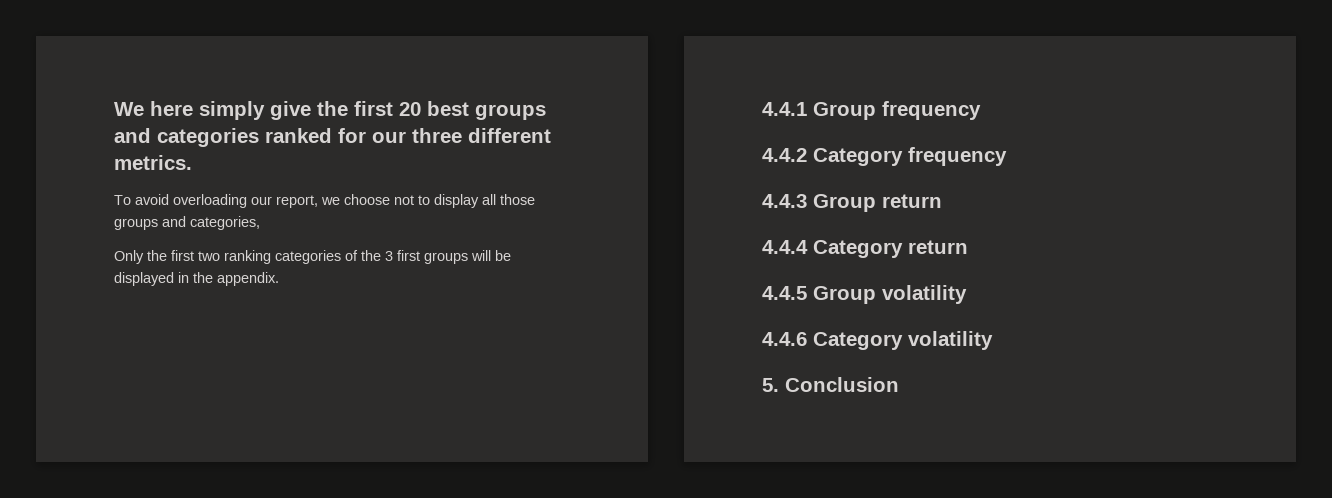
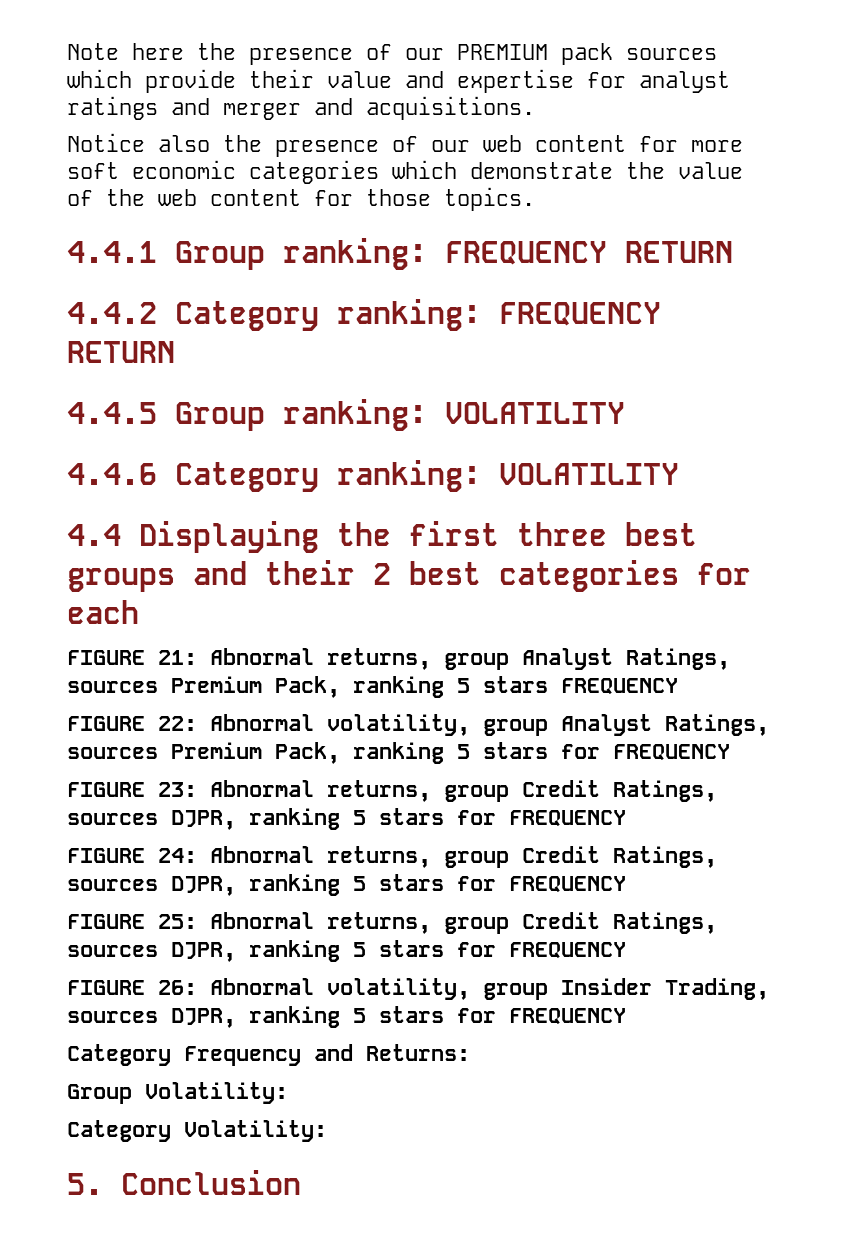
[114,101,421,120] We here simply give the first 20 -> [67,43,717,65] [67,69,730,93] [67,96,535,120] [67,133,743,157] [67,160,743,184] [67,187,535,211] [67,238,733,270] [67,299,661,331] [67,341,175,363] [67,399,625,431] [67,460,679,492] [67,521,607,553] Note here the presence of our PREMIUM pack sources which provide their value and expertise for analyst ratings and merger and acquisitions. // Notice also the presence of our web content for more soft economic categories which demonstrate the value of the web content for those topics. // 4.4.1 Group ranking: FREQUENCY RETURN // 4.4.2 Category ranking: FREQUENCY RETURN // 4.4.5 Group ranking: VOLATILITY // 4.4.6 Category ranking: VOLATILITY // 4.4 Displaying the first three
[157,128,551,147] [114,155,192,170] [114,194,535,208] [114,216,260,230] [114,250,511,264] [114,272,279,286] [762,101,981,120] [762,147,1007,166] [762,194,942,212] [762,240,968,258] [762,285,967,304] [762,331,993,350] categories ranked for our three different metrics. // To avoid overloading our report, we choose not to display all those groups and categories, // Only the first two ranking categories of the 3 first groups will be displayed in the appendix. // 4.4.1 Group frequency // 4.4.2 Category frequency // 4.4.3 Group return // 4.4.4 Category return // 4.4.5 Group volatility // 4.4.6 Category volatility -> [265,560,751,592] [67,600,139,624] [67,648,730,670] [67,676,678,698] [67,714,769,736] [67,742,730,764] [67,780,717,802] [67,808,626,830] [67,846,717,868] [67,874,626,896] [67,912,717,934] [67,940,626,962] [67,978,769,1000] [67,1006,626,1028] [67,1044,470,1066] [67,1082,288,1104] [67,1120,327,1142] their 2 best categories for each // FIGURE 21: Abnormal returns, group Analyst Ratings, sources Premium Pack, ranking 5 stars FREQUENCY // FIGURE 22: Abnormal volatility, group Analyst Ratings, sources Premium Pack, ranking 5 stars for FREQUENCY // FIGURE 23: Abnormal returns, group Credit Ratings, sources DJPR, ranking 5 stars for FREQUENCY // FIGURE 24: Abnormal returns, group Credit Ratings, sources DJPR, ranking 5 stars for FREQUENCY // FIGURE 25: Abnormal returns, group Credit Ratings, sources DJPR, ranking 5 stars for FREQUENCY // FIGURE 26: Abnormal volatility, group Insider Trading, sources DJPR, ranking 5 stars for FREQUENCY // Category Frequency and Returns: // Group Volatility: // Category Volatility:

